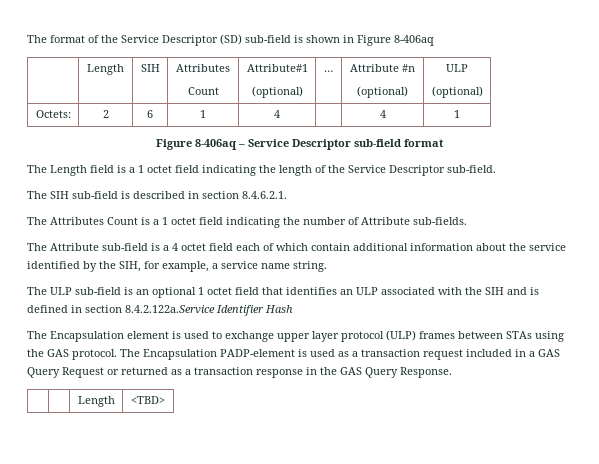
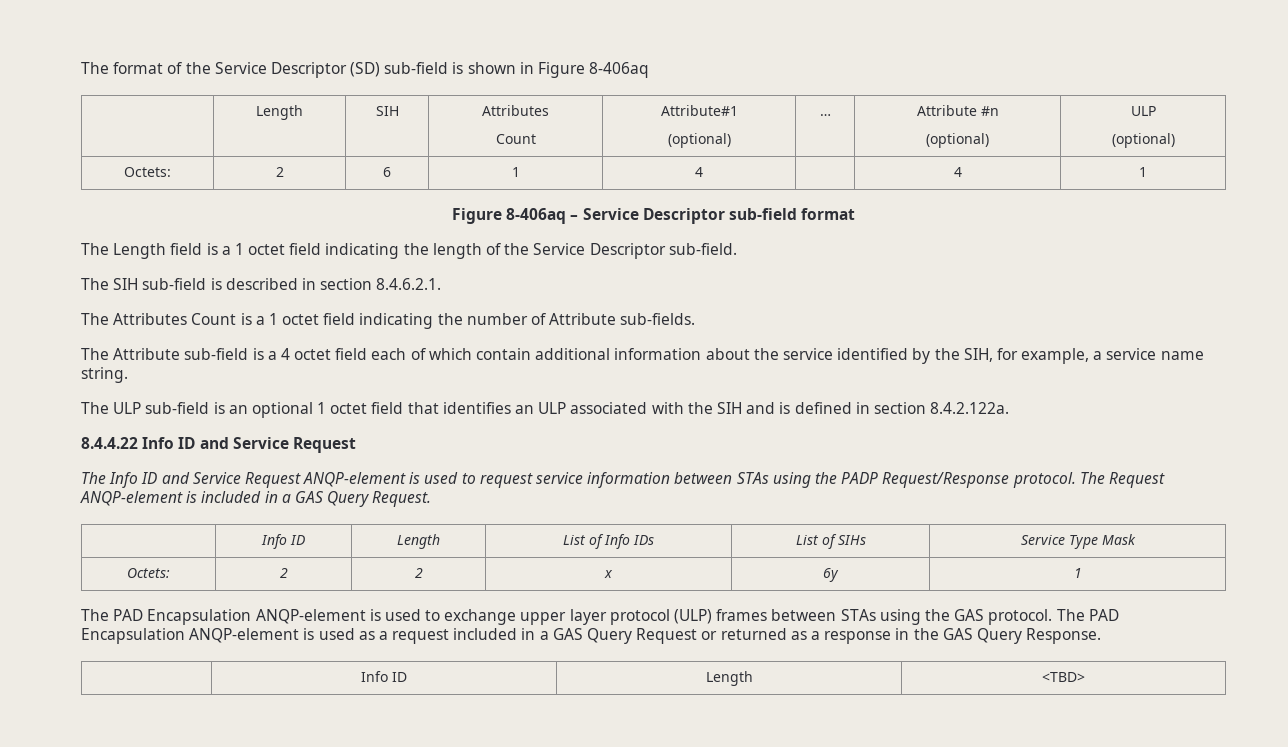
[125,305,293,316] [27,331,169,342] 8.4.2.122a.Service Identifier Hash // The Encapsulation element -> [930,402,1010,414] [81,437,356,453] [81,472,1165,488] [80,491,432,507] [261,534,305,549] [397,534,440,549] [563,534,654,549] [795,534,866,549] [1020,534,1136,549] [127,568,170,578] [279,568,288,578] [414,568,423,578] [604,570,613,578] [823,568,839,582] [1073,568,1082,578] [81,609,366,625] 8.4.2.122a. // 8.4.4.22 Info ID and Service Request // The Info ID and Service Request ANQP-element is used to request service information between STAs using the PADP Request/Response protocol. The Request ANQP-element is included in a GAS Query Request. // | Info ID | Length | List of Info IDs | List of SIHs | Service Type Mask // Octets: | 2 | 2 | x | 6y | 1 // The PAD Encapsulation ANQP-element
[143,349,295,360] Encapsulation PADP-element -> [1088,609,1119,621] [81,628,300,644] PAD Encapsulation ANQP-element
[361,349,420,357] transaction -> (388, 635) none
[194,367,253,375] transaction -> (820, 635) none
(452, 372) none -> [361,671,408,682] Info ID

